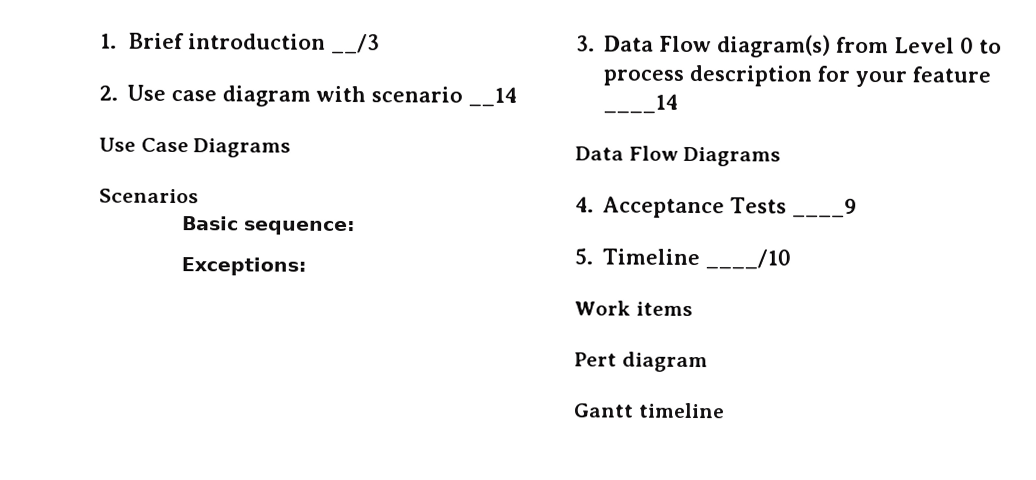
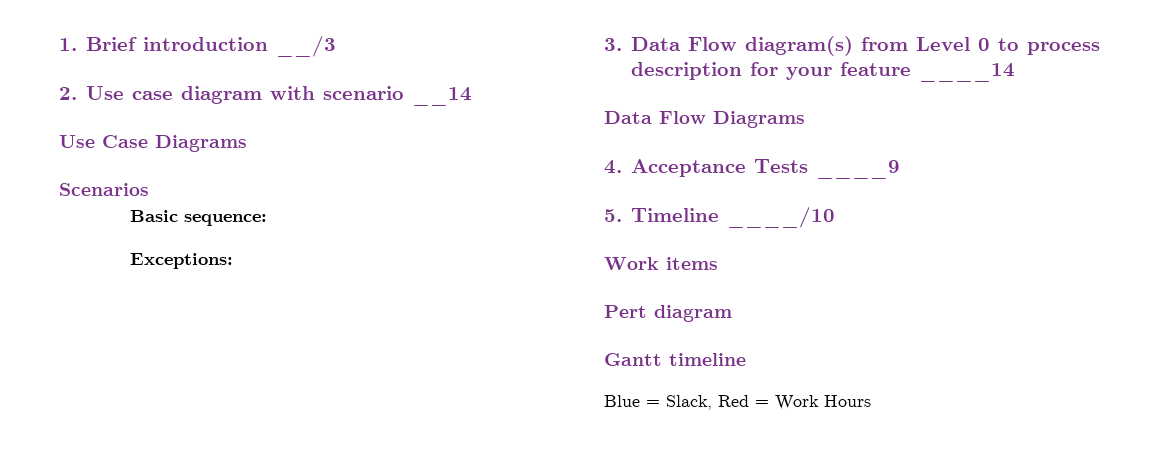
(725, 410) none -> [604,395,871,410] // Blue = Slack, Red = Work Hours

